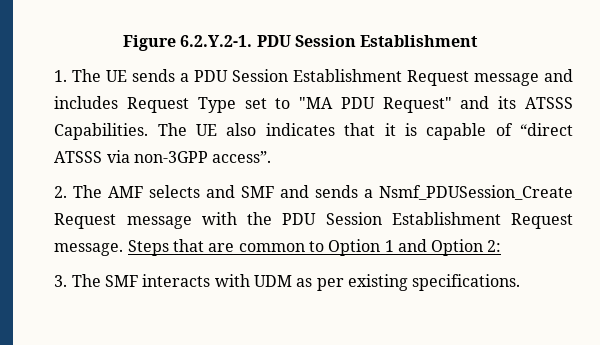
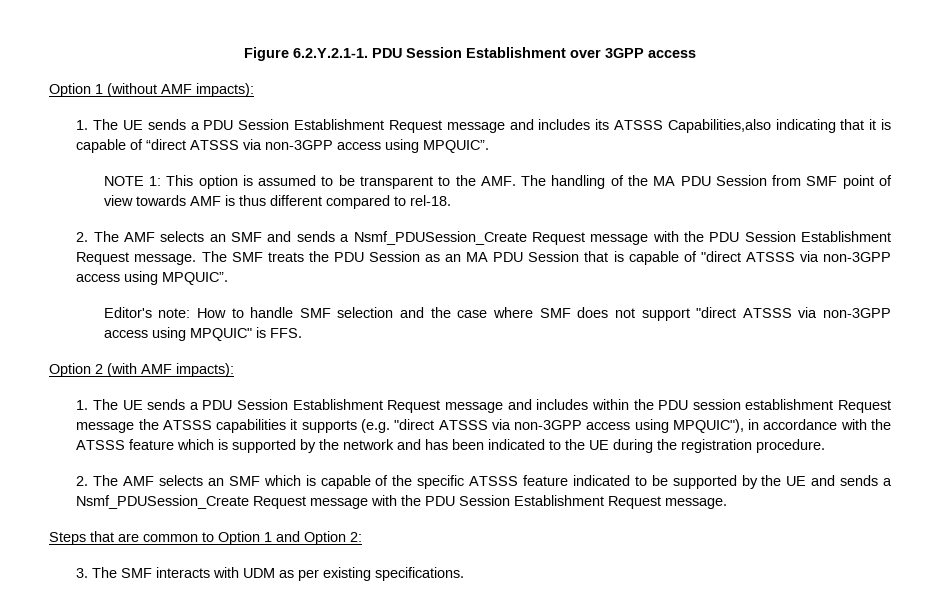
[180,35,479,47] 6.2.Y.2-1. PDU Session Establishment -> [293,47,696,58] [49,83,254,97] 6.2.Y.2.1-1. PDU Session Establishment over 3GPP access // Option 1 (without AMF impacts):
[127,96,574,113] [54,123,335,140] Request Type set to "MA PDU Request" and its ATSSS Capabilities. The UE also indicates -> [595,119,836,133] its ATSSS Capabilities,also indicating
[212,151,272,163] [54,185,236,198] access”. // 2. The AMF selects and -> [337,139,490,153] [103,175,892,189] [103,195,451,209] [76,231,226,242] access using MPQUIC”. // NOTE 1: This option is assumed to be transparent to the AMF. The handling of the MA PDU Session from SMF point of view towards AMF is thus different compared to rel-18. // 2. The AMF selects an
(124, 249) none -> [201,251,892,265] [76,271,229,285] [103,307,891,321] [103,327,302,341] [49,363,234,377] [76,399,892,413] [76,419,891,433] [76,439,826,453] [76,475,892,489] [76,495,728,509] The SMF treats the PDU Session as an MA PDU Session that is capable of "direct ATSSS via non-3GPP access using MPQUIC”. // Editor's note: How to handle SMF selection and the case where SMF does not support "direct ATSSS via non-3GPP access using MPQUIC" is FFS. // Option 2 (with AMF impacts): // 1. The UE sends a PDU Session Establishment Request message and includes within the PDU session establishment Request message the ATSSS capabilities it supports (e.g. "direct ATSSS via non-3GPP access using MPQUIC"), in accordance with the ATSSS feature which is supported by the network and has been indicated to the UE during the registration procedure. // 2. The AMF selects an SMF which is capable of the specific ATSSS feature indicated to be supported by the UE and sends a Nsmf_PDUSession_Create Request message with the PDU Session Establishment Request message. //

